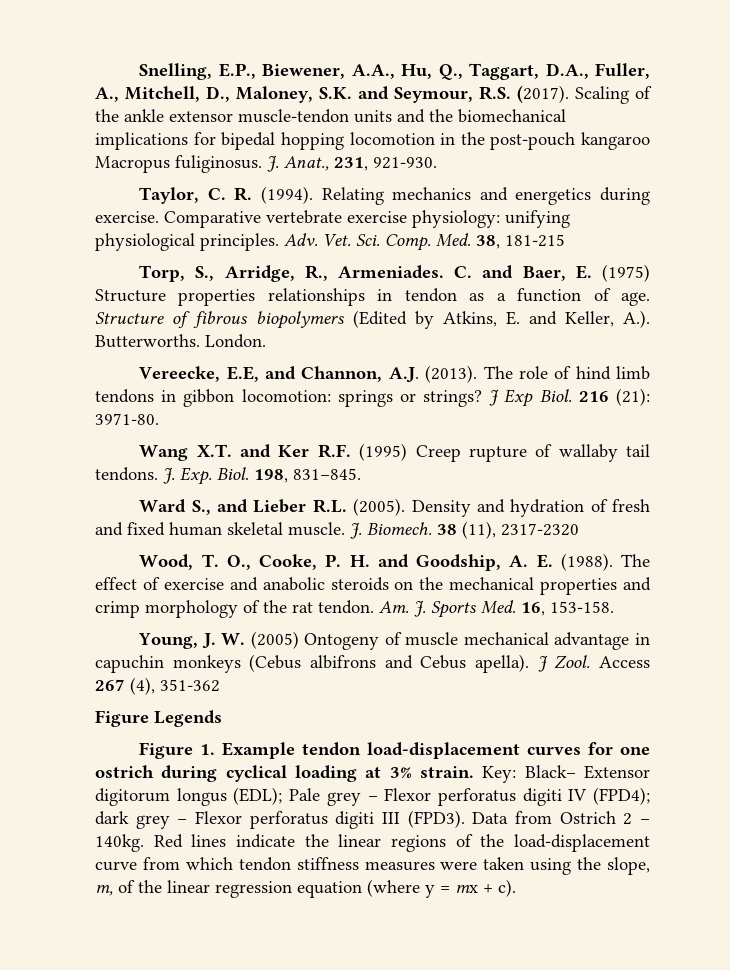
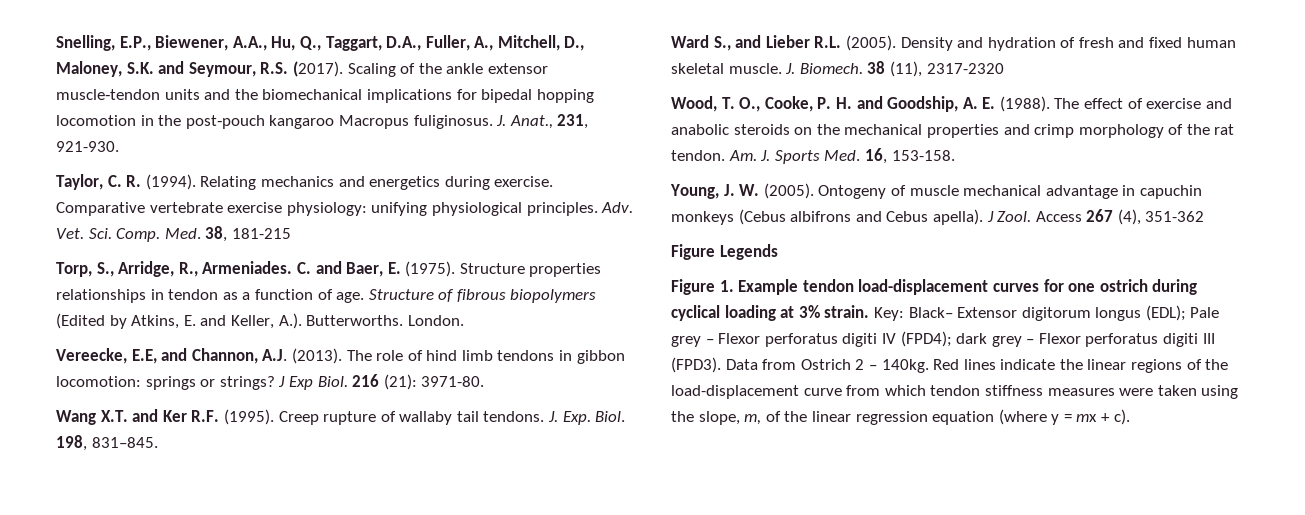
[601,264,650,282] (1975) -> [405,261,456,277] (1975).
[359,443,408,461] (1995) -> [223,409,274,425] (1995).
[250,631,299,649] (2005) -> [763,183,814,199] (2005).

